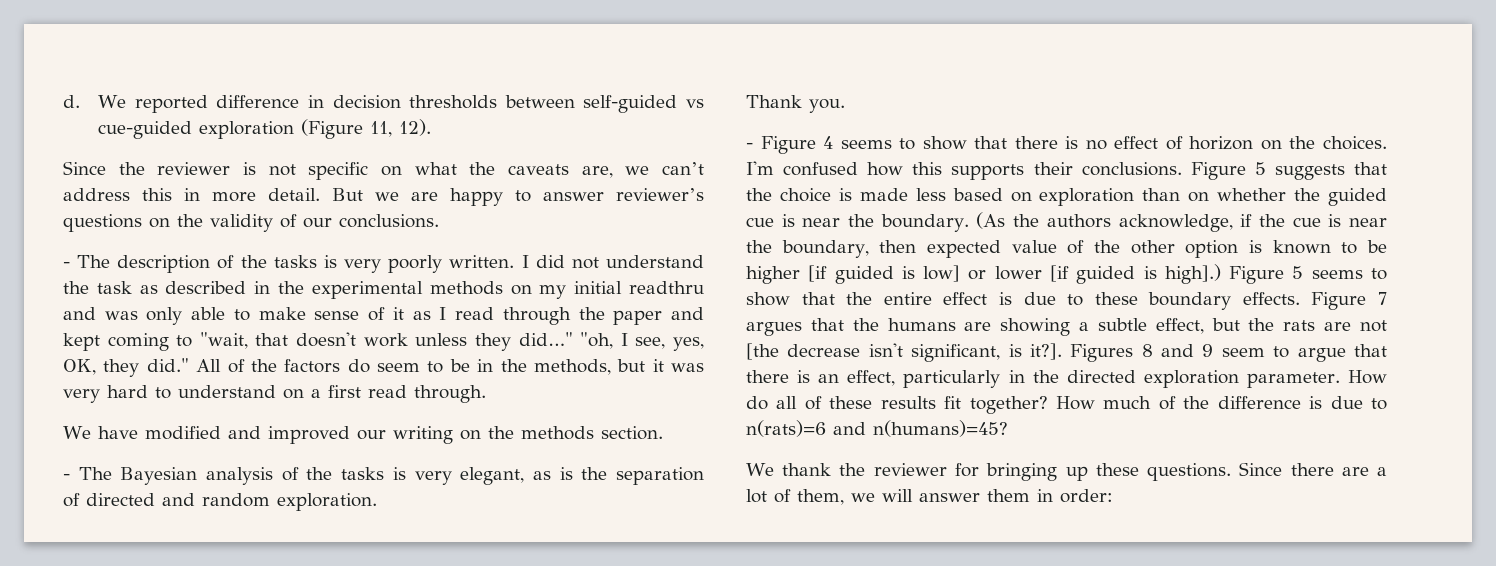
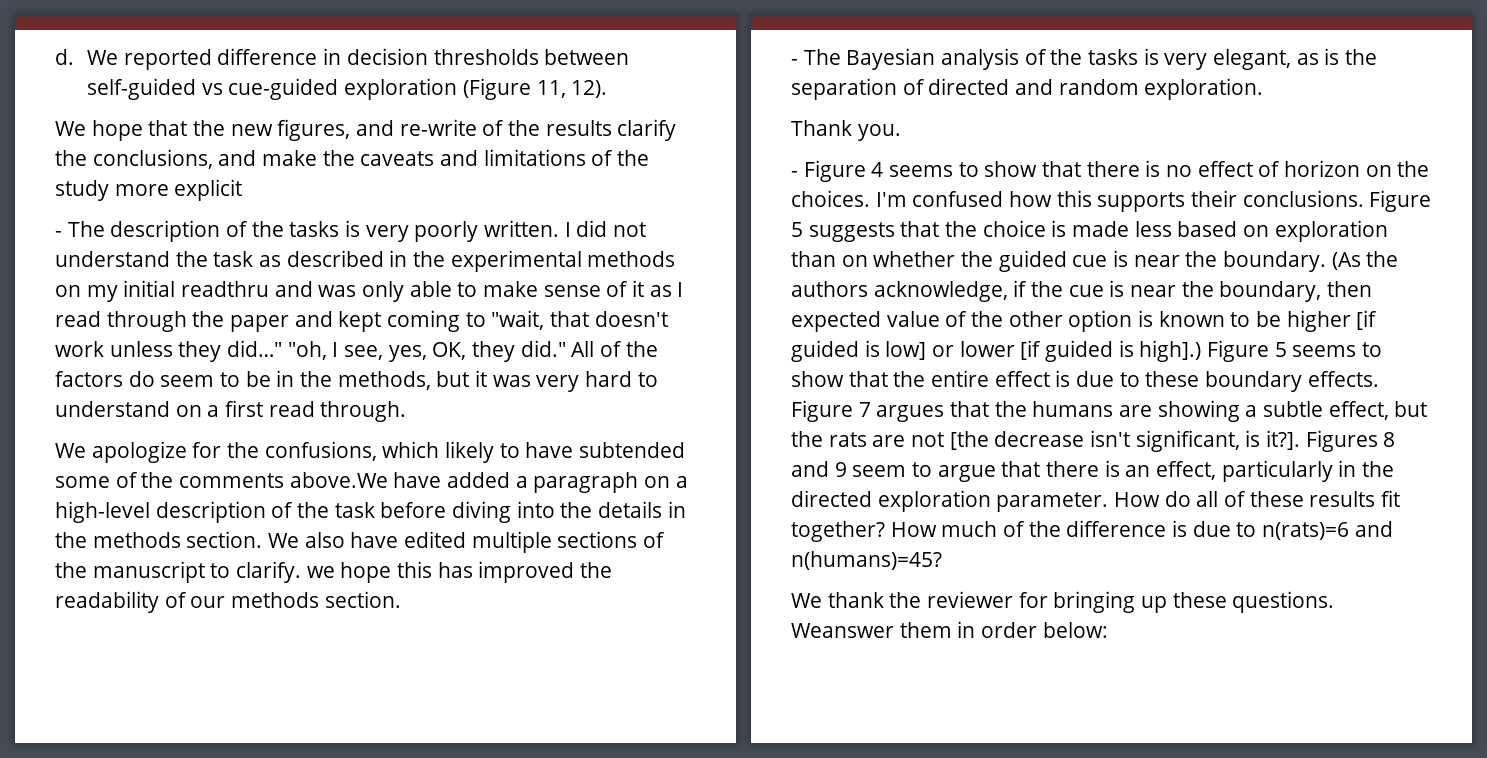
[63,161,704,180] [63,188,704,206] [63,214,439,232] Since the reviewer is not specific on what the caveats are, we can’t address this in more detail. But we are happy to answer reviewer’s questions on the validity of our conclusions. -> [55,119,677,141] [55,149,650,169] [55,179,243,201] We hope that the new figures, and re-write of the results clarify the conclusions, and make the caveats and limitations of the study more explicit
[97,426,514,444] have modified and improved our writing on the -> [91,441,686,463] [55,472,688,493] [55,501,686,523] [55,531,666,553] [55,561,613,583] [55,591,226,613] apologize for the confusions, which likely to have subtended some of the comments above.We have added a paragraph on a high-level description of the task before diving into the details in the methods section. We also have edited multiple sections of the manuscript to clarify. we hope this has improved the readability of our
[1239,462,1387,476] [746,489,1113,505] Since there are a lot of them, we will answer them in order: -> [791,621,1108,638] Weanswer them in order below:

